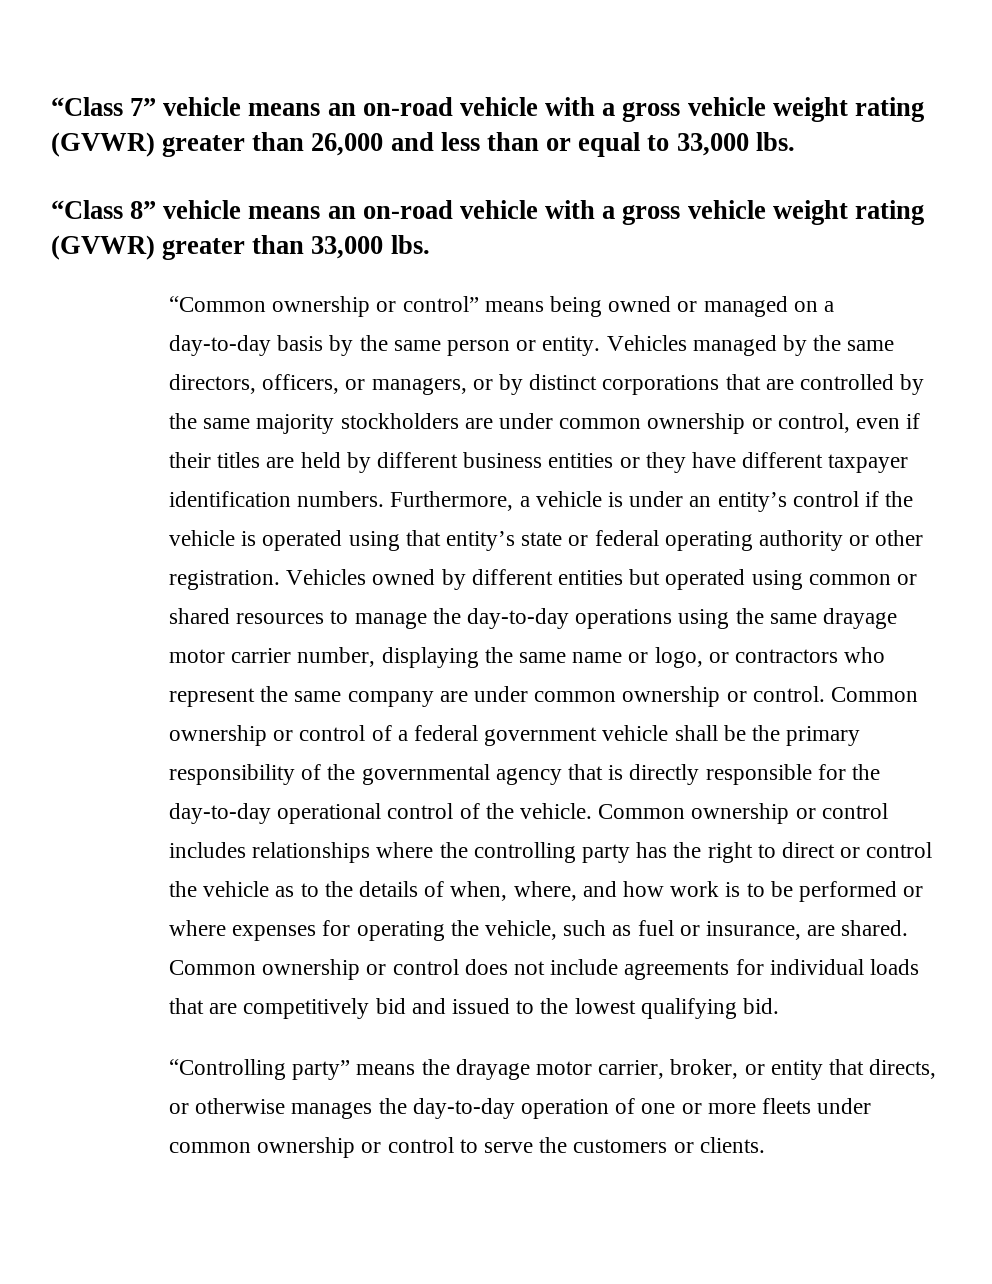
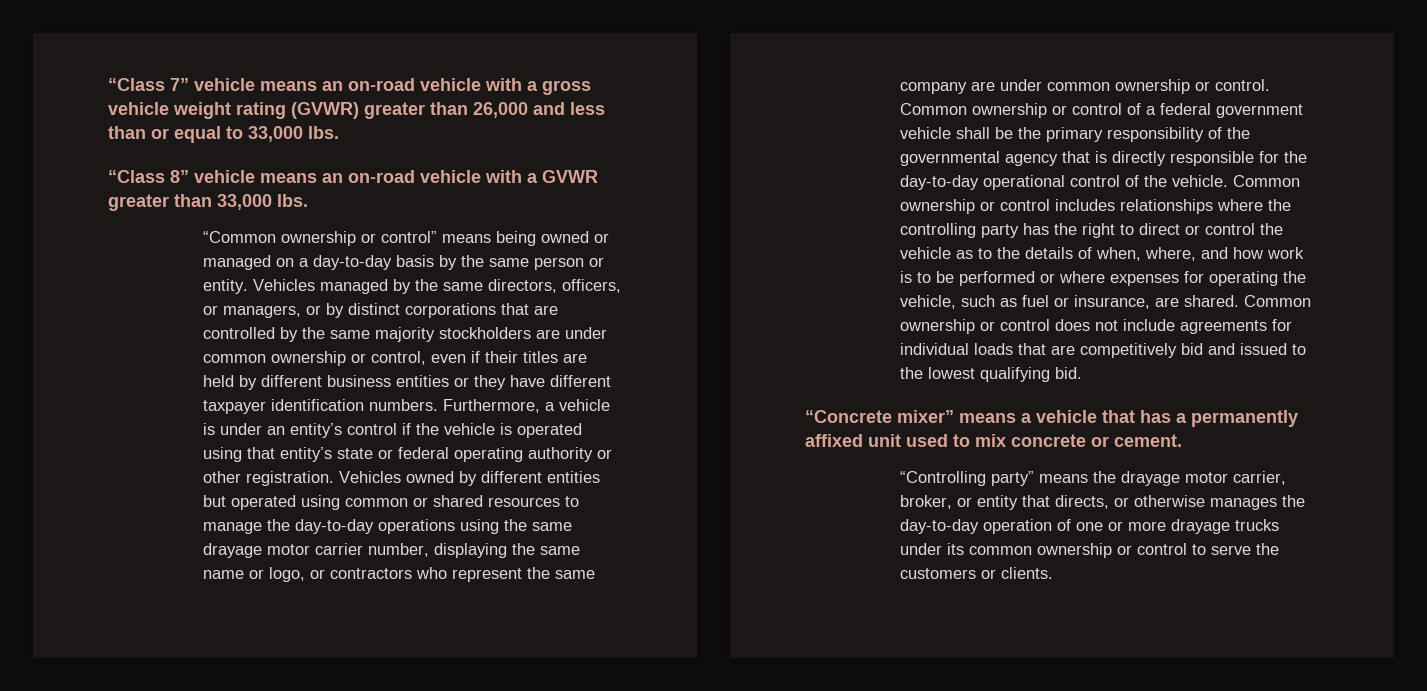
[622,200,924,225] [51,235,155,260] gross vehicle weight rating (GVWR) -> [542,170,598,183] GVWR
(779, 1006) none -> [805,410,1298,427] [805,434,1182,447] // “Concrete mixer” means a vehicle that has a permanently affixed unit used to mix concrete or cement.
[761,1098,872,1114] fleets under -> [1170,519,1279,534] [899,543,964,555] drayage trucks under its

